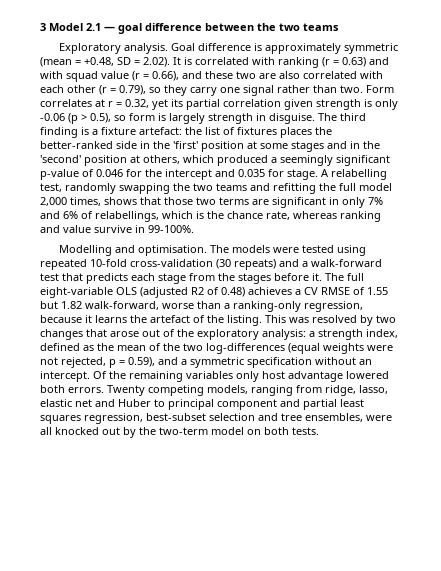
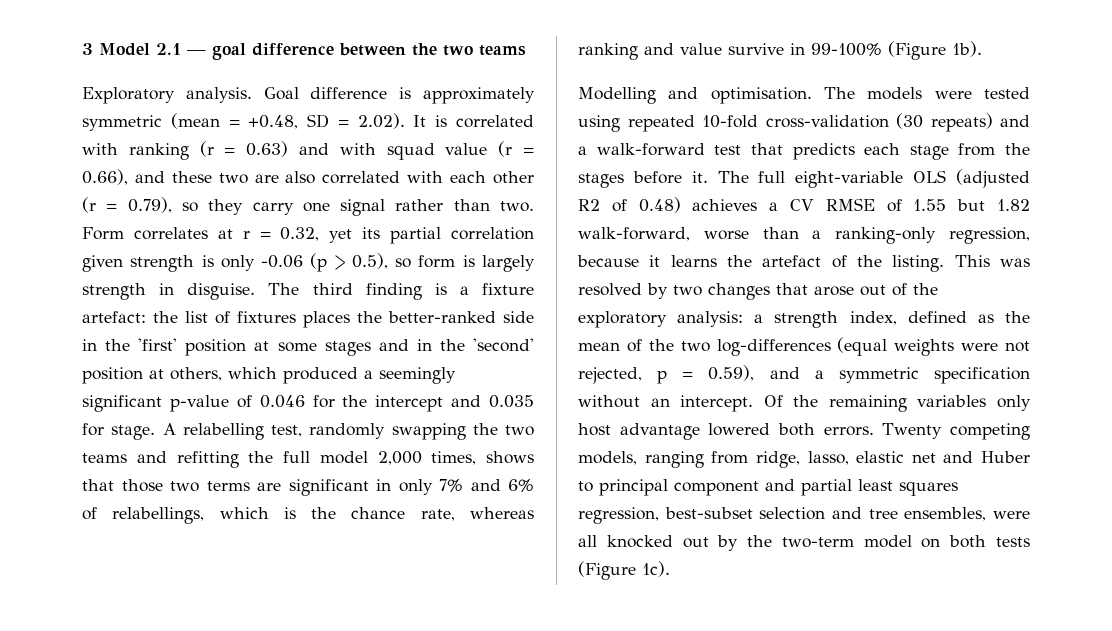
[148,225,194,233] 99-100%. -> [811,41,982,60] 99-100% (Figure 1b).
[292,427,319,435] tests. -> [996,537,1030,547] [578,561,670,580] tests (Figure 1c).

